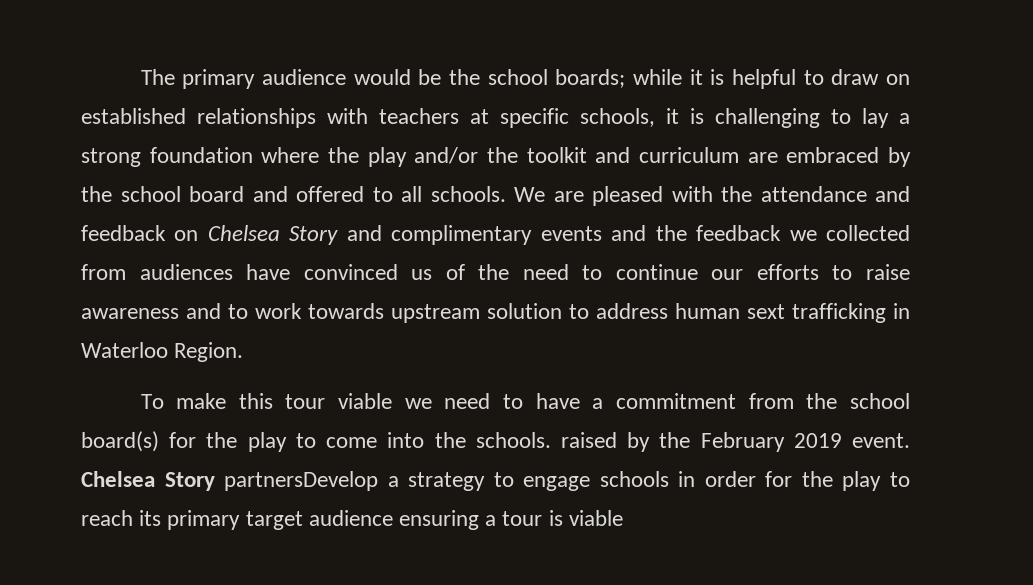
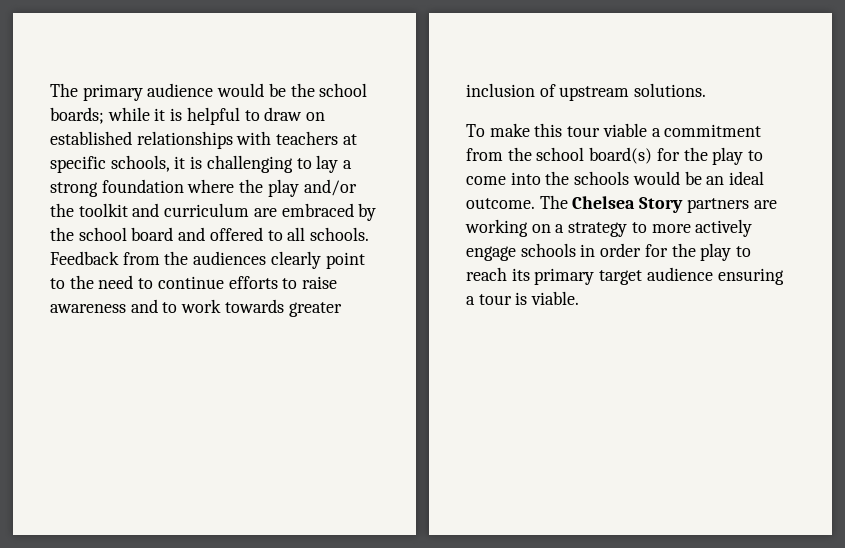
[514,186,910,206] [81,225,911,245] [81,264,465,280] We are pleased with the attendance and feedback on Chelsea Story and complimentary events and the feedback we collected from audiences have convinced us of -> [50,251,365,269] [50,278,65,289] Feedback from the audiences clearly point to
[711,269,744,280] our -> (224, 282) none
[391,303,910,323] [81,342,244,362] upstream solution to address human sext trafficking in Waterloo Region. -> [288,302,342,317] [466,83,707,101] greater inclusion of upstream solutions.
[404,393,580,409] we need to have -> (647, 130) none
[475,432,910,452] [81,471,379,491] schools. raised by the February 2019 event. Chelsea Story partnersDevelop -> [574,171,765,185] [466,195,777,213] [465,219,551,237] schools would be an ideal outcome. The Chelsea Story partners are working on
(514, 479) none -> [651,219,753,237] more actively
[568,510,623,526] viable -> [531,291,580,305] viable.

